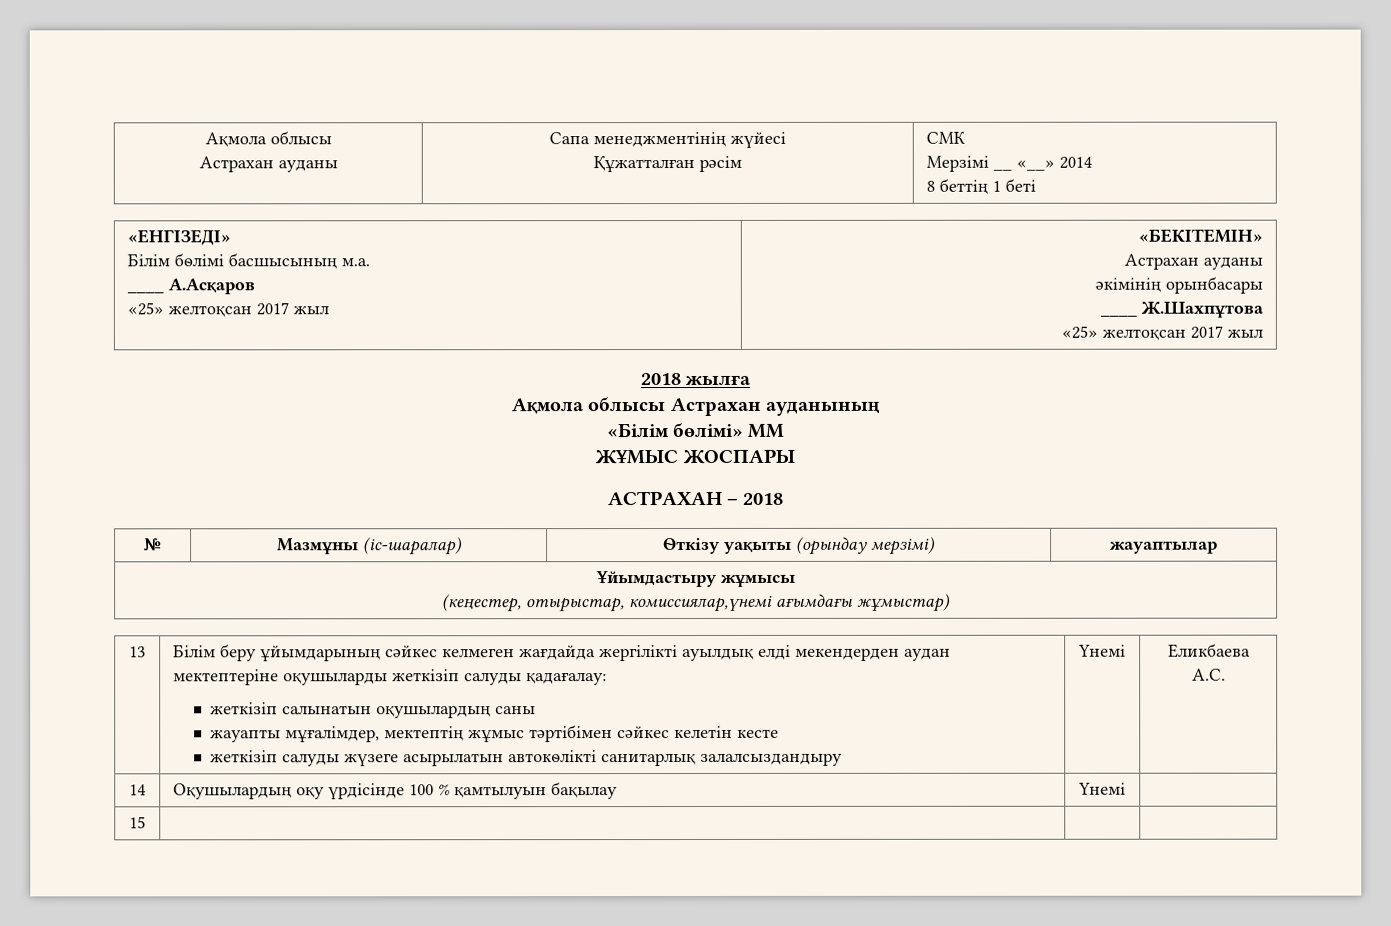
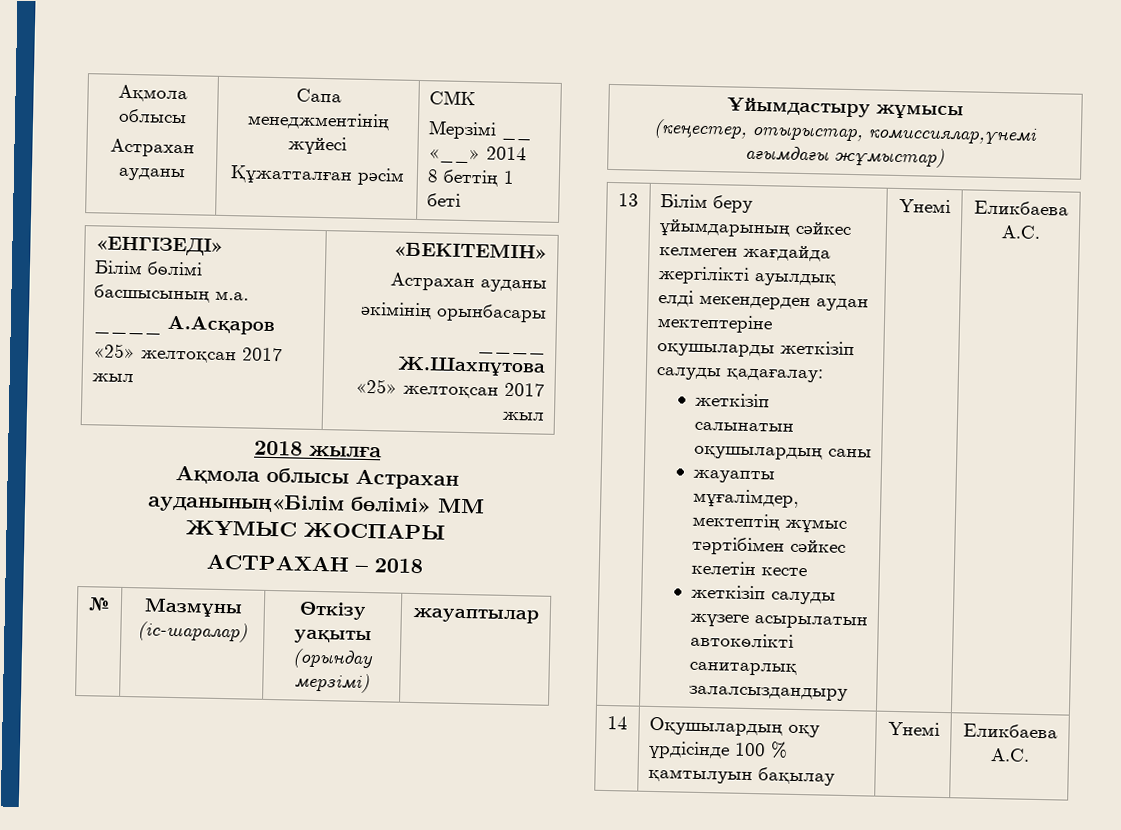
[765,400,880,416] [605,423,669,438] ауданының // «Білім -> [147,492,345,515] ауданының«Білім
[129,816,146,829] // 15 | | | -> [962,723,1058,739] [989,747,1030,762] Еликбаева А.С.

